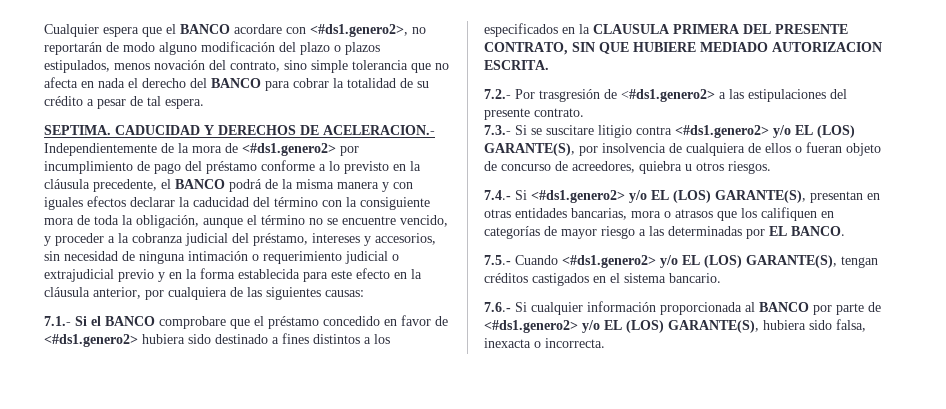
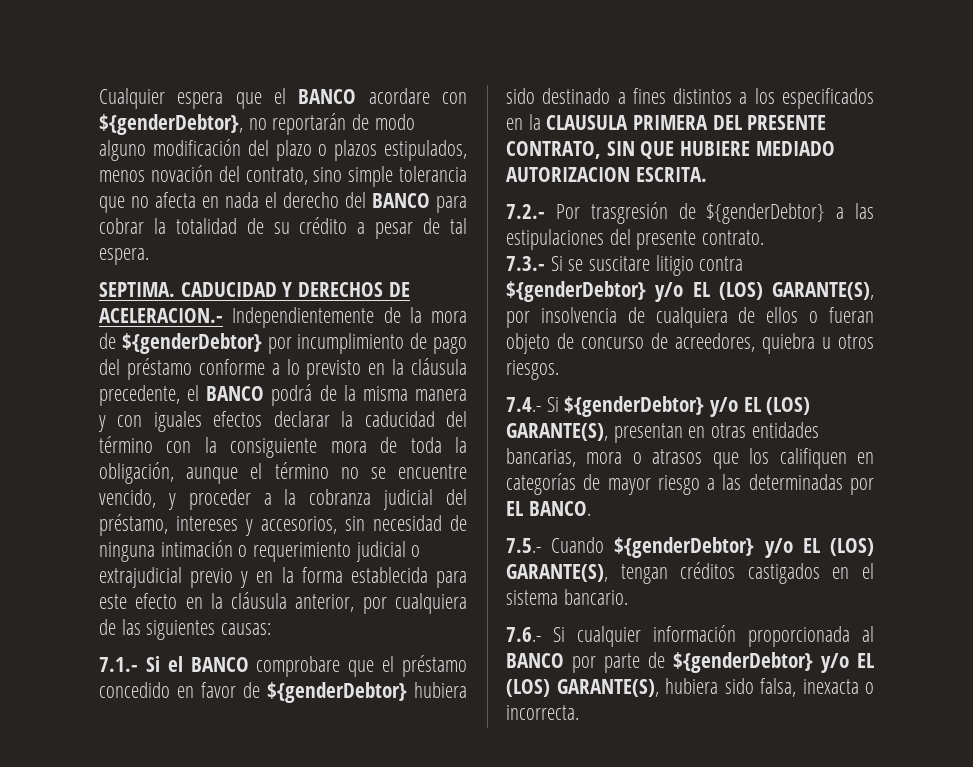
[310,24,408,37] <#ds1.genero2>, -> [99,114,243,135] ${genderDebtor},
[242,143,336,156] <#ds1.genero2> -> [121,333,262,354] ${genderDebtor}
[44,334,138,347] <#ds1.genero2> -> [267,682,407,703] ${genderDebtor}
[621,89,715,102] <#ds1.genero2> -> [706,203,826,224] ${genderDebtor}
[675,125,769,138] <#ds1.genero2> -> [506,281,646,302] ${genderDebtor}
[531,190,625,203] <#ds1.genero2> -> [564,396,705,417] ${genderDebtor}
[562,255,656,268] <#ds1.genero2> -> [614,537,755,558] ${genderDebtor}
[484,320,578,333] <#ds1.genero2> -> [673,652,813,673] ${genderDebtor}

